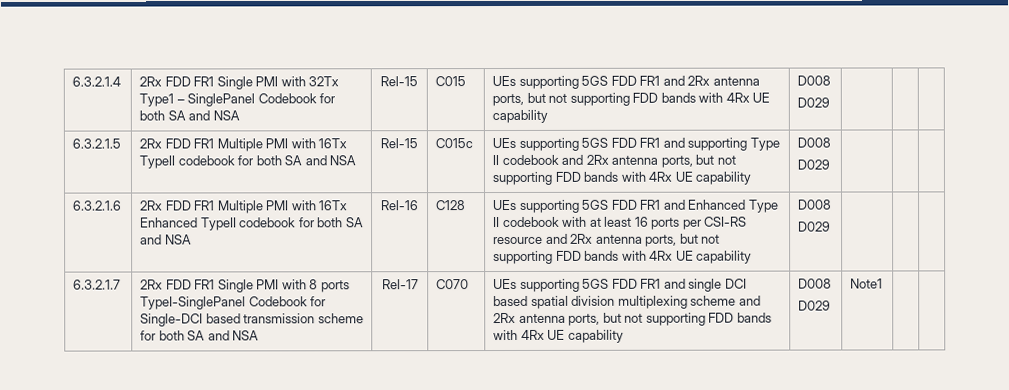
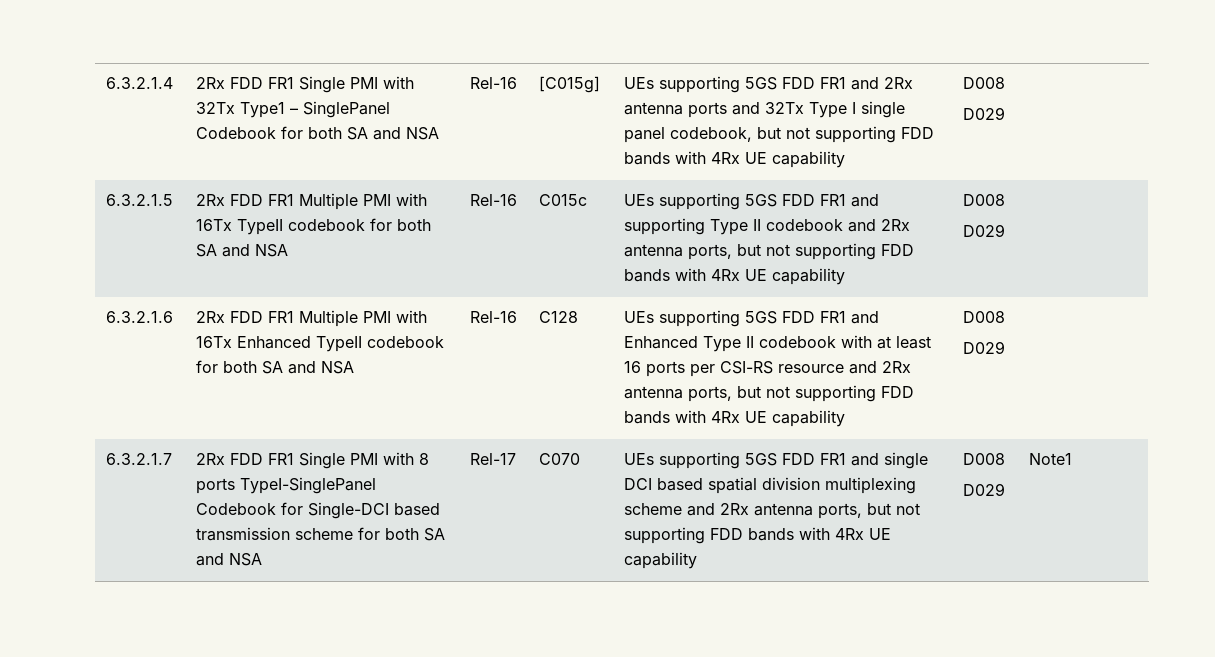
[380,76,418,87] [435,76,467,87] Rel-15 | C015 -> [469,77,517,89] [539,76,601,93] Rel-16 | [C015g]
[492,93,525,107] ports, -> [688,101,906,118] [624,127,753,143] ports and 32Tx Type I single panel codebook,
[380,138,418,149] Rel-15 -> [469,194,517,206] Rel-16

